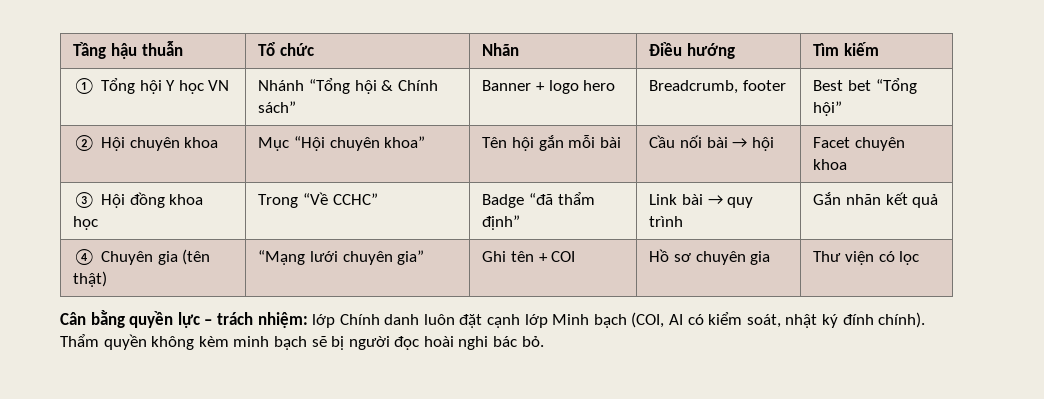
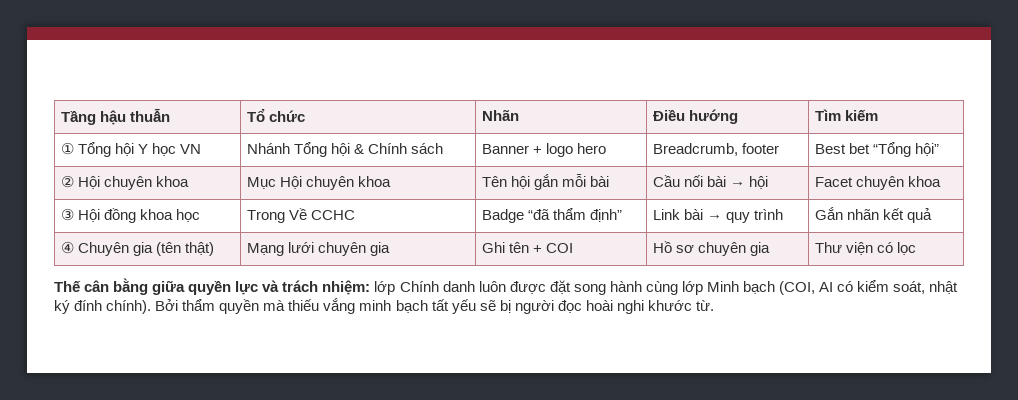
[308,78,350,94] “Tổng -> [293,142,327,157] Tổng
[258,101,297,113] sách” -> [411,143,444,154] sách
[293,136,426,151] “Hội chuyên khoa” -> [279,176,391,190] Hội chuyên khoa
[302,192,378,205] “Về CCHC” -> [288,208,355,220] Về CCHC
[258,250,306,265] “Mạng -> [246,243,284,256] Mạng
[397,250,425,265] gia” -> [369,242,390,256] gia
[60,310,125,328] Cân bằng -> [54,278,186,295] Thế cân bằng giữa
[204,319,213,325] – -> [262,280,280,292] và
[459,314,521,328] đặt cạnh -> [509,280,678,295] được đặt song hành cùng
[60,334,307,350] Thẩm quyền không kèm minh bạch -> [155,298,476,314] Bởi thẩm quyền mà thiếu vắng minh bạch tất yếu
[493,336,544,347] bác bỏ. -> [647,300,714,311] khước từ.

